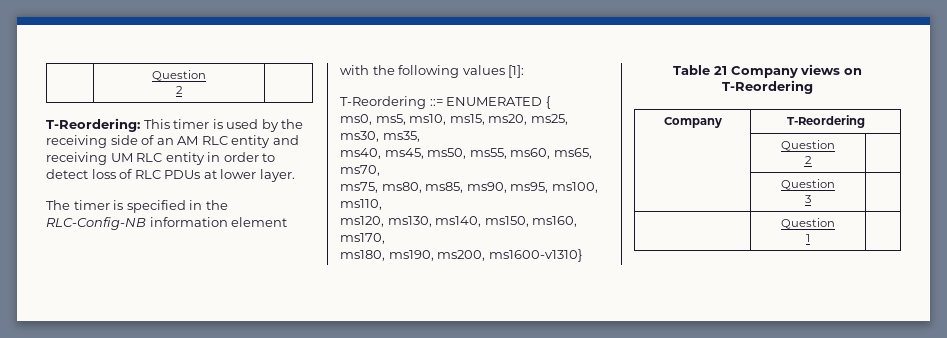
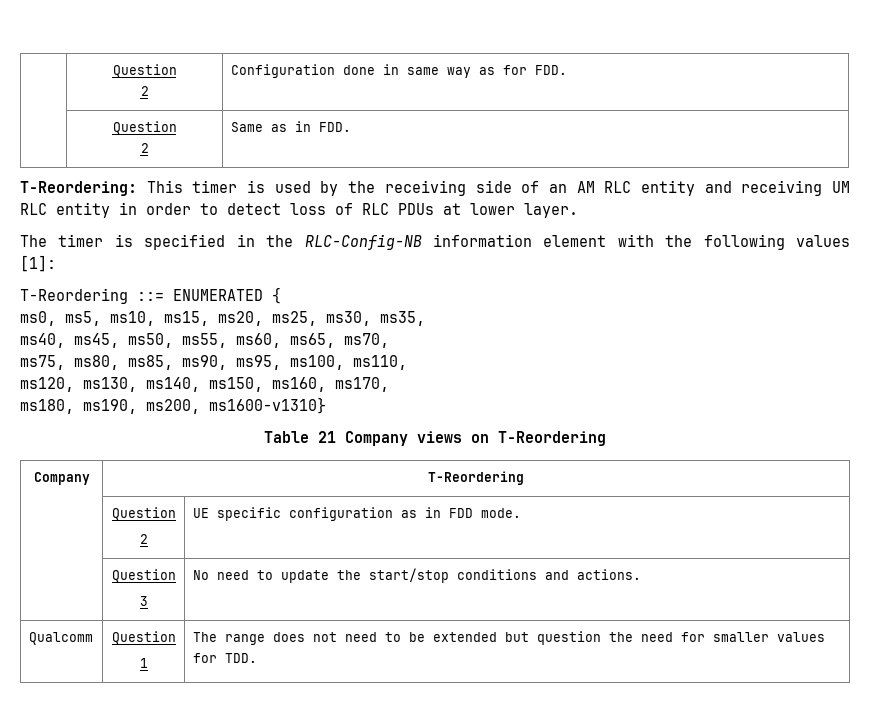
[152,70,206,81] [175,86,183,94] | Question // 2 | -> [112,64,177,78] [140,86,149,96] [230,64,567,78] [112,121,177,135] [140,143,149,153] [230,121,351,132] | Question // 2 | Configuration done in same way as for FDD. // | Question // 2 | Same as in FDD.
[781,179,835,190] [805,195,811,203] [781,218,835,229] [806,234,810,242] // | Question // 3 | // | Question // 1 | -> [192,507,521,521] [111,569,176,583] [139,596,148,606] [192,568,641,583] [28,632,93,645] [111,631,176,645] [139,658,148,668] [192,631,825,645] [192,653,257,663] UE specific configuration as in FDD mode. // | Question // 3 | No need to update the start/stop conditions and actions. // Qualcomm | Question // 1 | The range does not need to be extended but question the need for smaller values for TDD.

